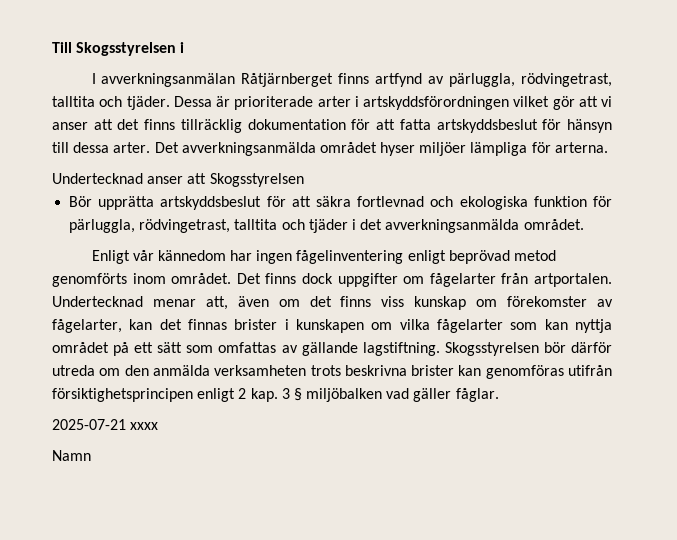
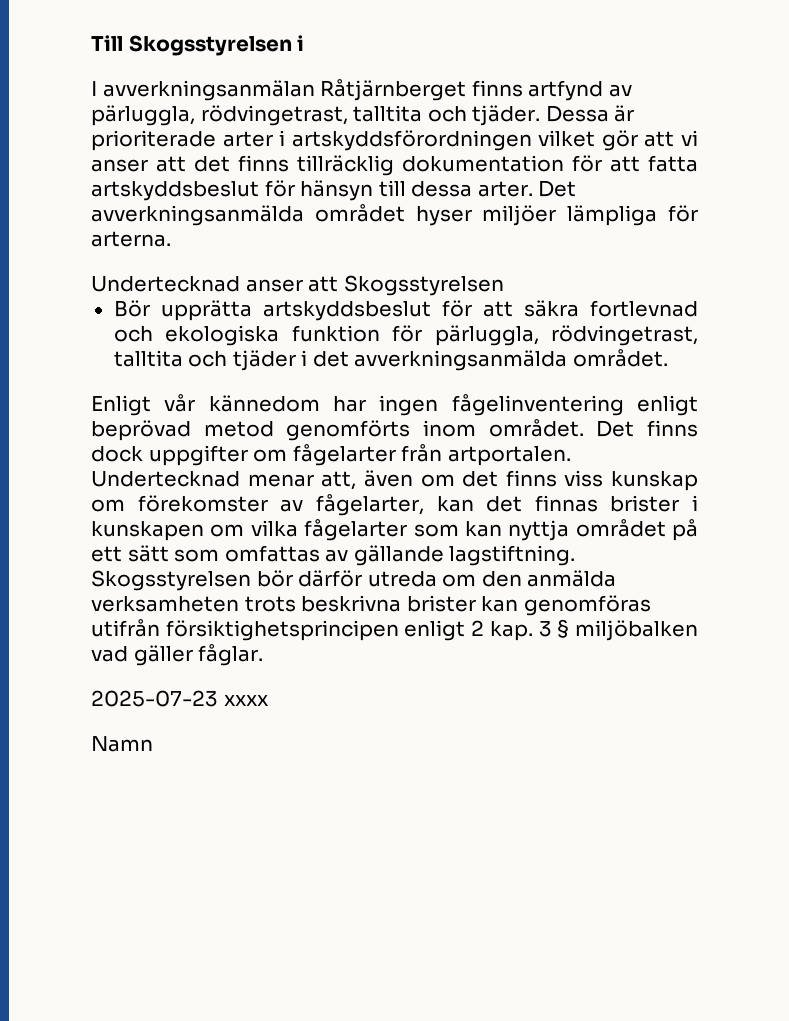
[52,419,126,430] 2025-07-21 -> [91,690,218,707] 2025-07-23

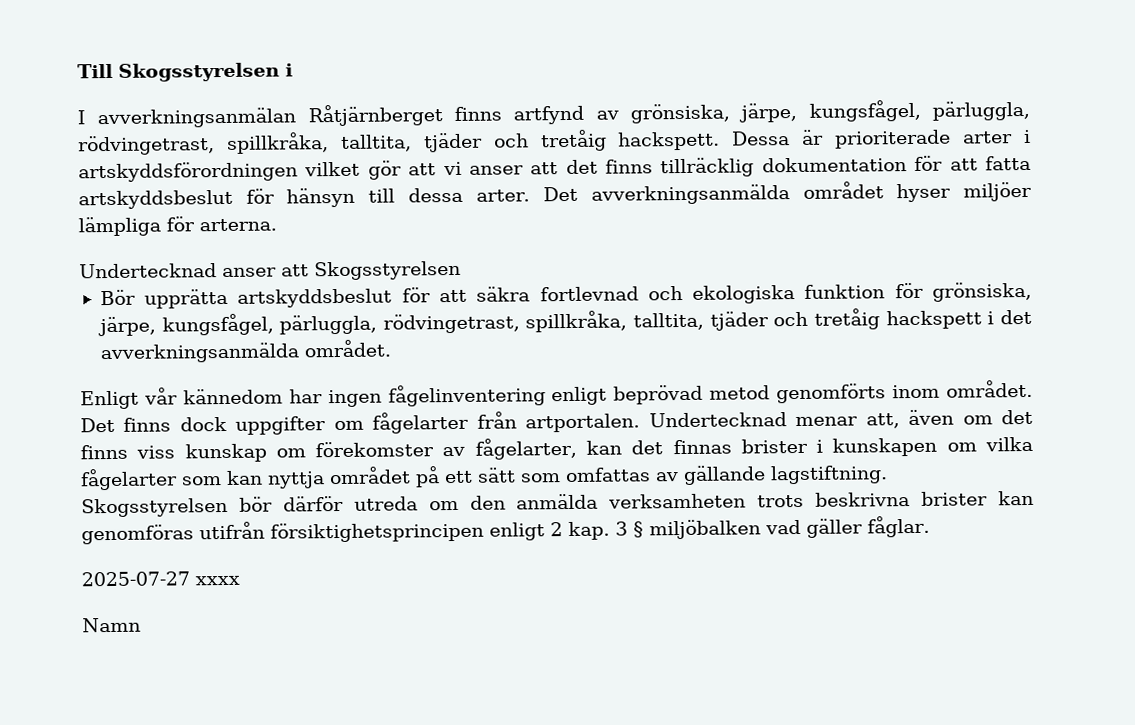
[91,105,541,126] pärluggla, rödvingetrast, talltita och tjäder. -> [630,99,1030,124] [78,129,721,156] grönsiska, järpe, kungsfågel, pärluggla, rödvingetrast, spillkråka, talltita, tjäder och tretåig hackspett.
[434,325,698,346] [113,350,296,371] pärluggla, rödvingetrast, talltita och tjäder -> [932,281,1032,302] [97,308,982,337] grönsiska, järpe, kungsfågel, pärluggla, rödvingetrast, spillkråka, talltita, tjäder och tretåig hackspett
[91,690,218,707] 2025-07-23 -> [81,571,190,587] 2025-07-27

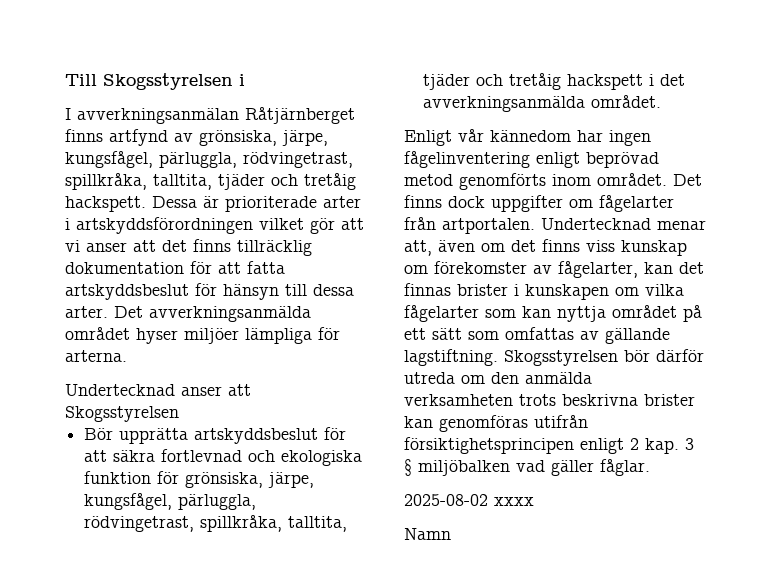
[81,571,190,587] 2025-07-27 -> [404,494,488,506] 2025-08-02

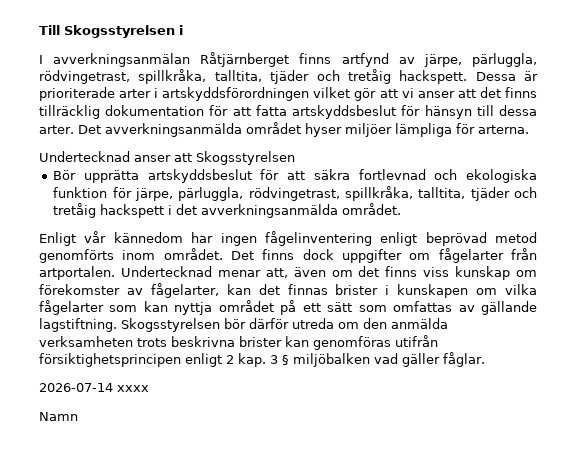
[199,130,328,146] [65,151,153,168] grönsiska, järpe, kungsfågel, -> [423,54,462,67] järpe,
[185,472,315,488] [84,493,173,510] grönsiska, järpe, kungsfågel, -> [134,188,173,201] järpe,
[404,494,488,506] 2025-08-02 -> [39,383,113,392] 2026-07-14

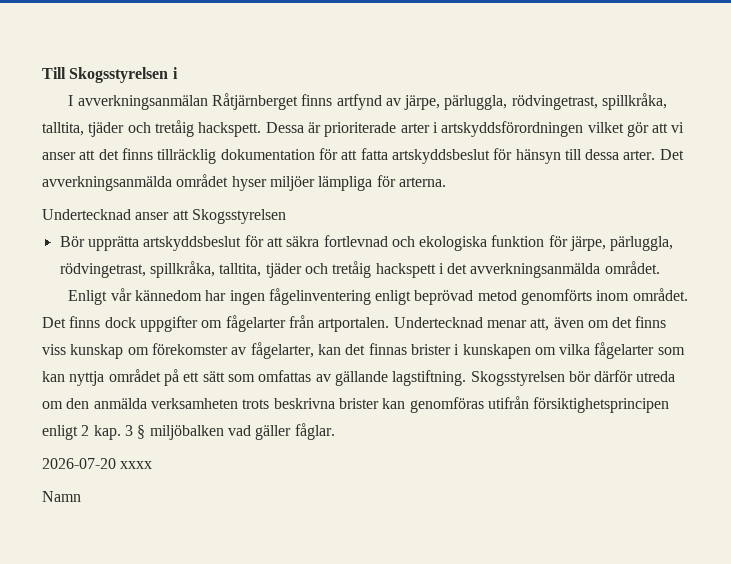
[39,383,113,392] 2026-07-14 -> [42,458,116,469] 2026-07-20

